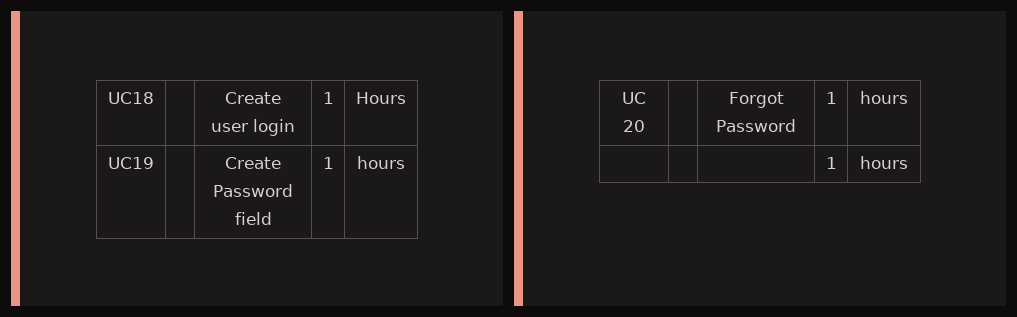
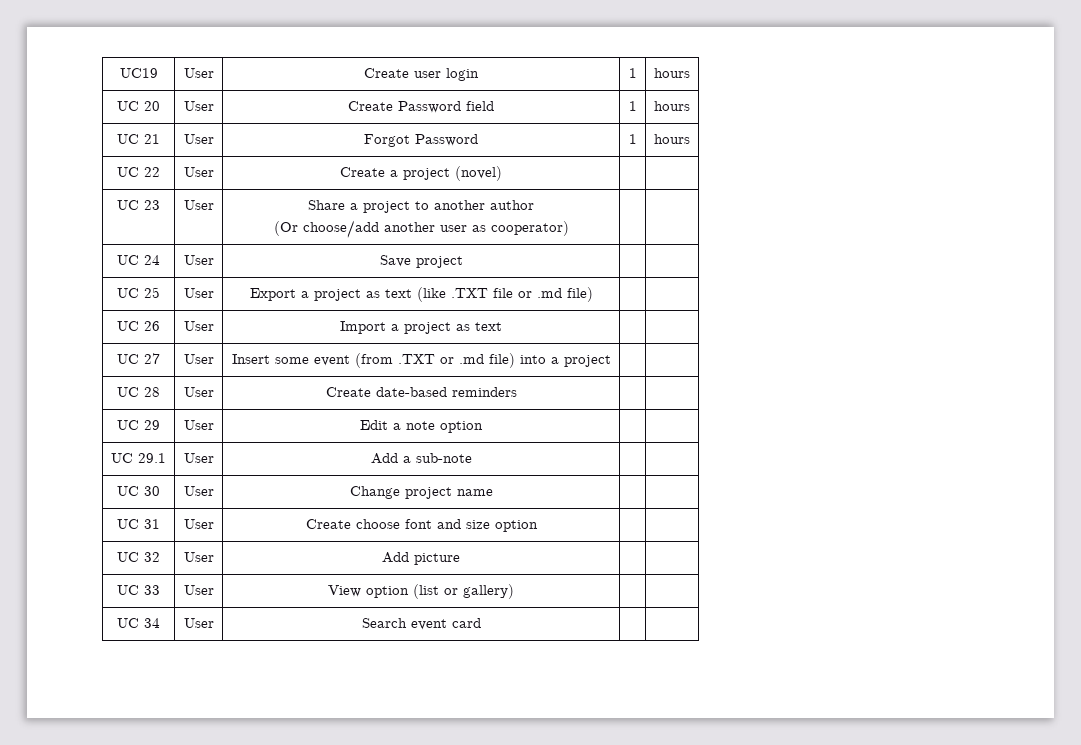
[108,92,154,104] UC18 | -> [119,68,158,78] [183,68,214,78] UC19 | User
[356,92,406,104] [108,157,154,169] Hours // UC19 | -> [654,68,690,78] [117,101,160,111] [183,101,214,111] hours // UC 20 | User
[623,120,645,132] 20 | -> [144,134,160,144] [183,134,214,144] 21 | User
[825,157,837,169] [860,156,908,169] | | | 1 | hours -> [117,167,160,177] [183,167,214,177] [340,166,502,181] [117,200,160,210] [183,200,214,210] [308,200,534,213] [273,220,569,238] [117,255,160,265] [183,255,214,265] [379,255,463,268] [117,287,160,298] [183,288,214,298] [249,287,593,302] [117,321,160,331] [183,321,214,331] [340,321,502,334] [117,353,160,364] [183,354,214,364] [231,353,611,368] [117,387,160,397] [183,387,214,397] [325,387,517,397] [117,420,160,430] [183,420,214,430] [360,420,483,433] [111,453,166,463] [183,453,214,463] [370,453,472,464] [117,486,160,496] [183,486,214,496] [349,486,493,499] [117,519,160,529] [183,519,214,529] [305,519,538,532] [117,552,160,562] [183,552,214,562] [382,552,460,565] [117,585,160,595] [183,585,214,595] [328,584,514,599] [117,618,160,628] [183,618,214,628] [361,618,481,630] UC 22 | User | Create a project (novel) | | // UC 23 | User | Share a project to another author // (Or choose/add another user as cooperator) | | // UC 24 | User | Save project | | // UC 25 | User | Export a project as text (like .TXT file or .md file) | | // UC 26 | User | Import a project as text | | // UC 27 | User | Insert some event (from .TXT or .md file) into a project | | // UC 28 | User | Create date-based reminders | | // UC 29 | User | Edit a note option | | // UC 29.1 | User | Add a sub-note | | // UC 30 | User | Change project name | | // UC 31 | User | Create choose font and size option | | // UC 32 | User | Add picture | | // UC 33 | User | View option (list or gallery) | | // UC 34 | User | Search event card | |

